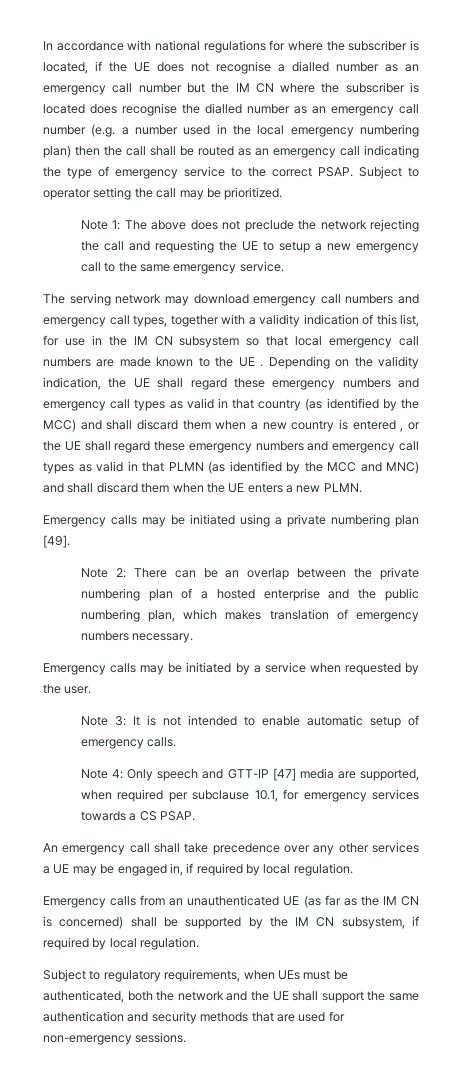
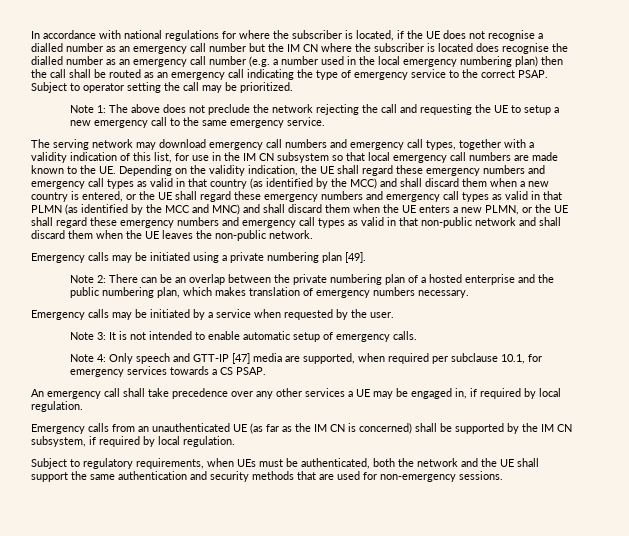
[238,357,264,367] UE . -> [99,166,116,174] UE.
[352,420,404,432] entered , -> [82,191,123,202] entered,
[323,483,362,493] PLMN. -> [485,204,568,215] [31,217,561,228] [31,230,313,241] PLMN, or the UE shall regard these emergency numbers and emergency call types as valid in that non-public network and shall discard them when the UE leaves the non-public network.

